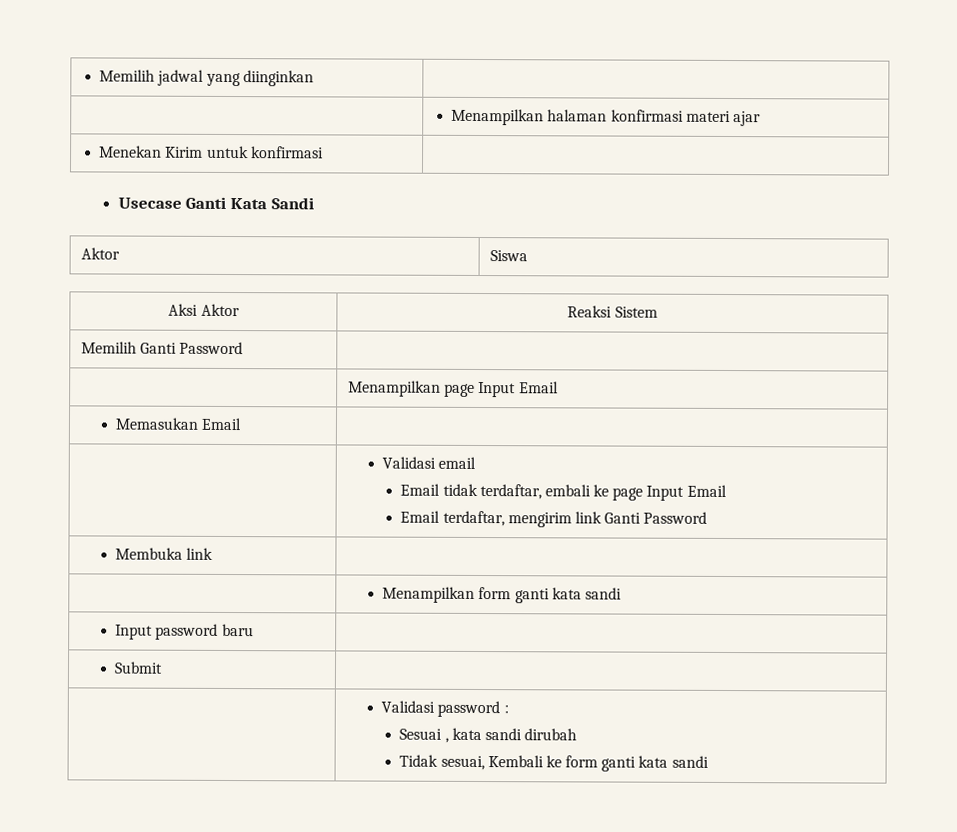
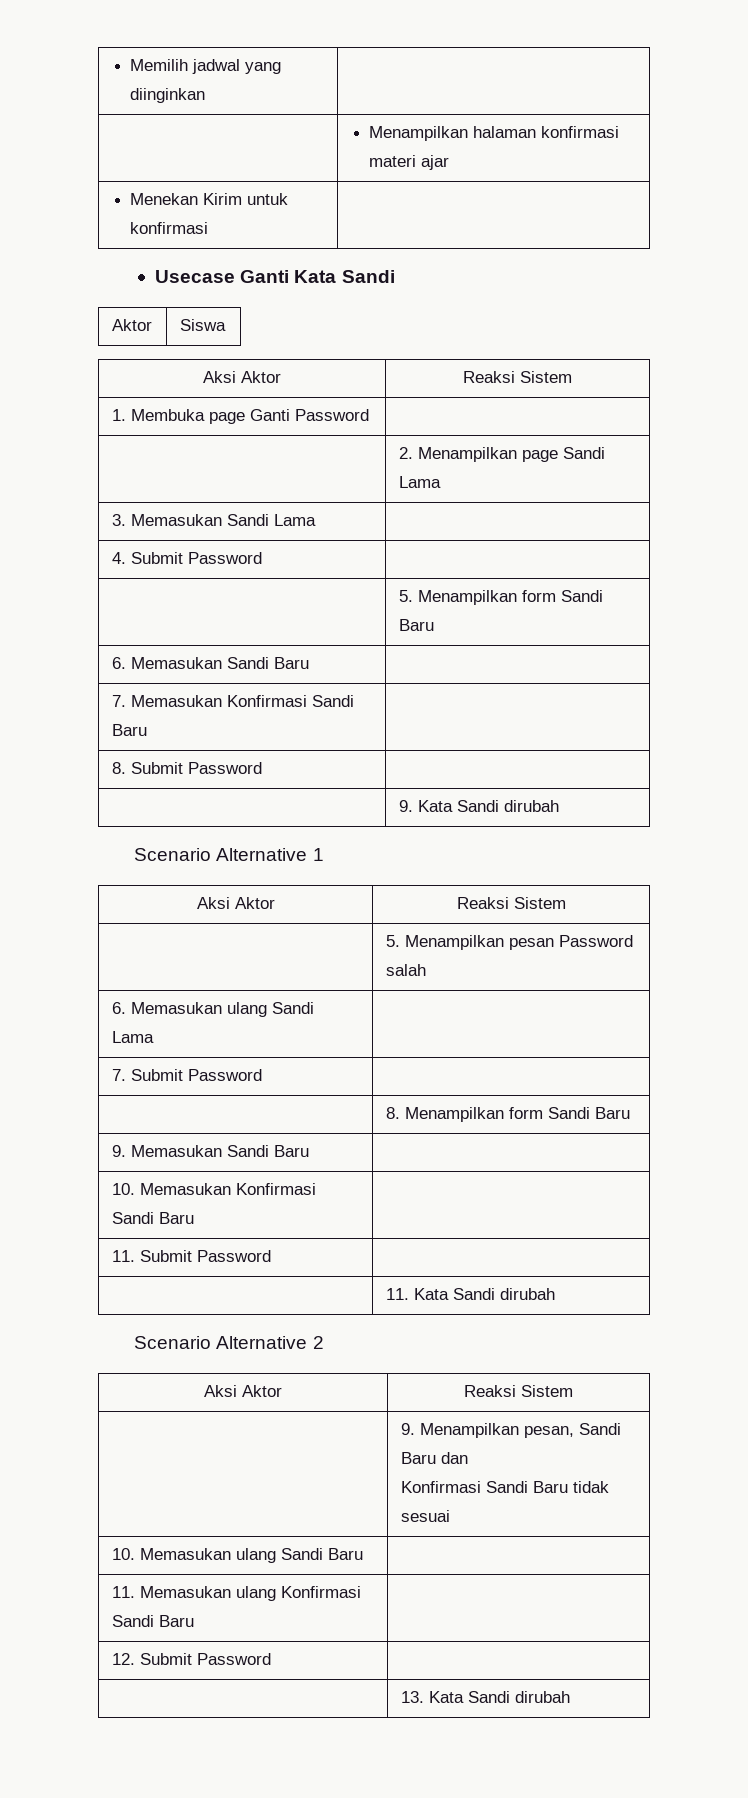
[81,341,138,354] Memilih -> [111,409,245,424] 1. Membuka page
(244, 348) none -> [398,447,413,459] 2.
[478,381,559,398] [115,417,242,431] [382,456,477,469] [400,483,727,501] [400,510,708,528] [115,547,214,560] [382,586,622,604] [115,623,254,640] [114,661,164,674] [381,700,509,718] [399,727,578,743] [399,754,709,772] Input Email // Memasukan Email | // | Validasi email // Email tidak terdaftar, embali ke page Input Email // Email terdaftar, mengirim link Ganti Password // Membuka link | // | Menampilkan form ganti kata sandi // Input password baru | // Submit | // | Validasi password : // Sesuai , kata sandi dirubah // Tidak sesuai, Kembali ke form ganti kata sandi -> [562,447,605,459] [398,476,441,488] [111,514,316,526] [111,552,262,564] [398,590,603,605] [398,619,434,631] [111,657,309,669] [111,695,354,707] [111,724,147,736] [111,762,262,774] [398,800,559,812] [134,848,324,861] [196,897,275,909] [456,897,566,909] [385,935,633,950] [385,964,426,976] [111,1002,314,1017] [111,1031,154,1043] [111,1069,262,1081] [385,1107,630,1122] [111,1145,309,1157] [111,1183,316,1195] [111,1212,194,1224] [111,1250,271,1262] [385,1288,555,1300] [134,1336,324,1349] [204,1385,282,1397] [464,1385,573,1397] [400,1423,621,1438] [400,1452,468,1464] [400,1481,609,1493] [400,1510,450,1522] [111,1548,363,1563] [111,1586,361,1601] [111,1615,194,1627] [111,1653,271,1665] [400,1691,570,1703] Sandi Lama // 3. Memasukan Sandi Lama | // 4. Submit Password | // | 5. Menampilkan form Sandi Baru // 6. Memasukan Sandi Baru | // 7. Memasukan Konfirmasi Sandi Baru | // 8. Submit Password | // | 9. Kata Sandi dirubah // Scenario Alternative 1 // Aksi Aktor | Reaksi Sistem // | 5. Menampilkan pesan Password salah // 6. Memasukan ulang Sandi Lama | // 7. Submit Password | // | 8. Menampilkan form Sandi Baru // 9. Memasukan Sandi Baru | // 10. Memasukan Konfirmasi Sandi Baru | // 11. Submit Password | // | 11. Kata Sandi dirubah // Scenario Alternative 2 // Aksi Aktor | Reaksi Sistem // | 9. Menampilkan pesan, Sandi Baru dan // Konfirmasi Sandi Baru tidak sesuai // 10. Memasukan ulang Sandi Baru | // 11. Memasukan ulang Konfirmasi Sandi Baru | // 12. Submit Password | // | 13. Kata Sandi dirubah

